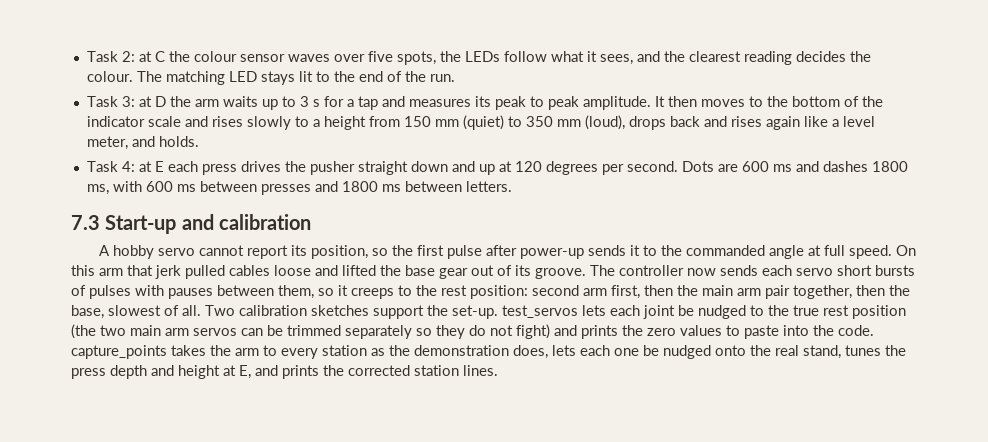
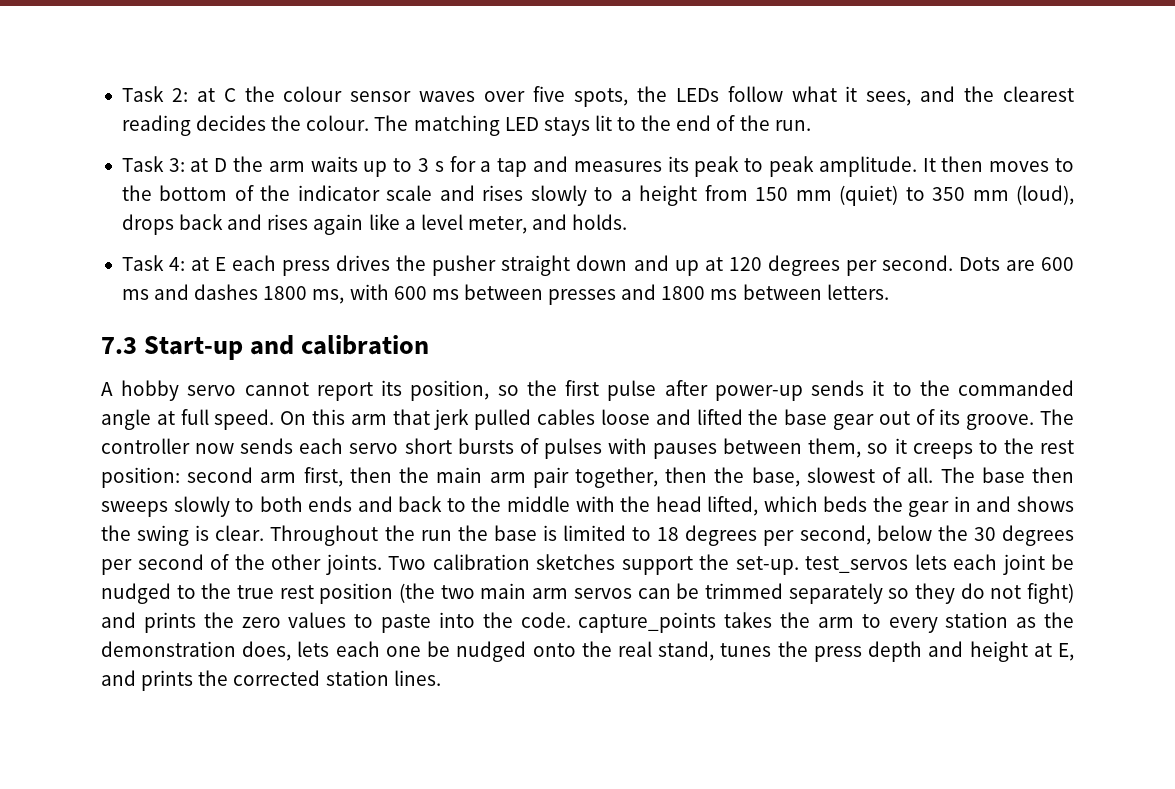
(201, 310) none -> [940,467,1074,483] [101,496,1074,517] [101,525,1074,546] [101,554,382,575] The base then sweeps slowly to both ends and back to the middle with the head lifted, which beds the gear in and shows the swing is clear. Throughout the run the base is limited to 18 degrees per second, below the 30 degrees per second of the other joints.

